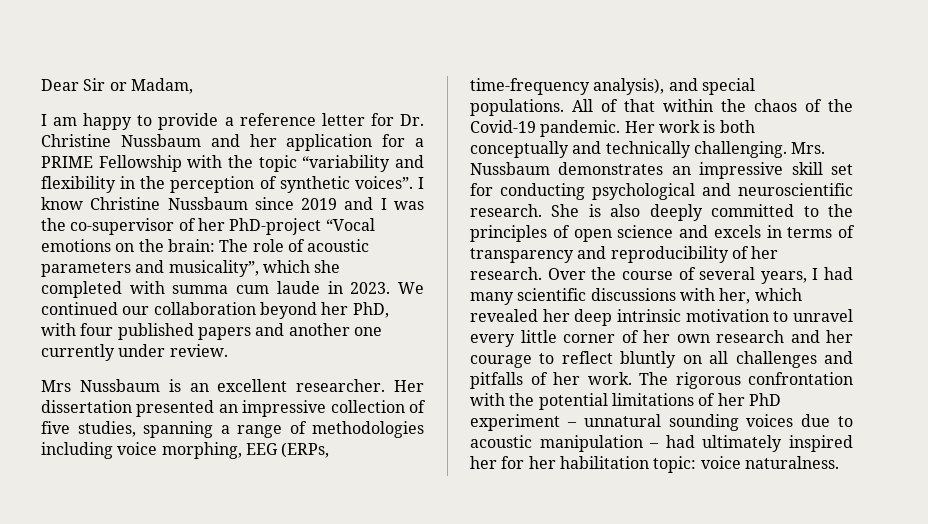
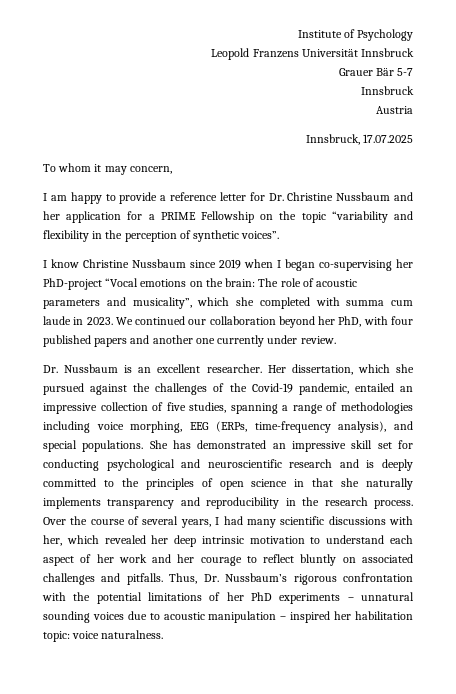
[41,78,193,94] Dear Sir or Madam, -> [297,29,413,41] [211,48,414,60] [338,68,413,76] [361,86,414,95] [376,106,413,114] [305,134,413,145] [43,163,172,175] Institute of Psychology // Leopold Franzens Universität Innsbruck // Grauer Bär 5-7 // Innsbruck // Austria // Innsbruck, 17.07.2025 // To whom it may concern,
[187,155,223,168] with -> [260,214,274,220] on
(413, 182) none -> (280, 235) //
[344,197,424,210] [41,218,196,235] and I was the co-supervisor of -> [244,259,392,271] when I began co-supervising
[41,380,71,392] Mrs -> [43,365,58,373] Dr.
[41,400,215,417] dissertation presented -> [291,364,414,375] [43,383,394,395] dissertation, which she pursued against the challenges of the Covid-19 pandemic, entailed
[572,99,853,112] [470,120,755,137] [470,141,826,158] [470,162,664,175] All of that within the chaos of the Covid-19 pandemic. Her work is both conceptually and technically challenging. Mrs. Nussbaum demonstrates -> [149,440,267,449] She has demonstrated
[470,204,641,217] research. She is also -> [289,459,375,468] research and is
[679,225,855,238] [470,246,779,263] [470,267,542,280] and excels in terms of transparency and reproducibility of her research. -> [294,478,413,490] [43,497,413,509] in that she naturally implements transparency and reproducibility in the research process.
[793,309,854,322] [470,330,784,347] unravel every little corner of her own research -> [326,535,413,544] [43,554,147,566] understand each aspect of her work
[709,351,729,364] all -> [361,554,413,563] associated
[470,372,668,389] pitfalls of her work. The -> [126,573,288,585] pitfalls. Thus, Dr. Nussbaum’s
[470,414,560,431] experiment -> [279,593,341,604] experiments
[665,435,853,452] [470,456,525,469] had ultimately inspired her for -> [290,611,331,623] inspired

